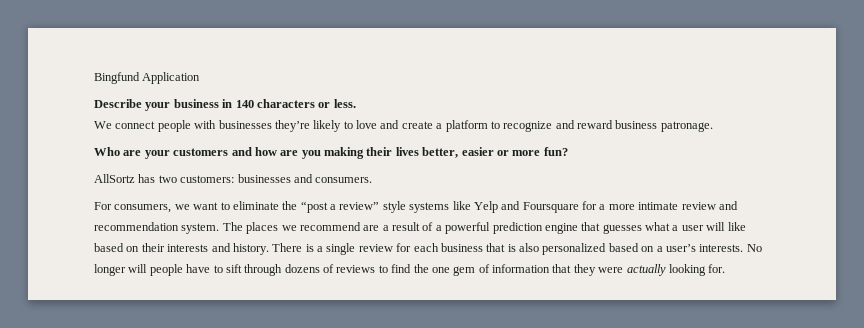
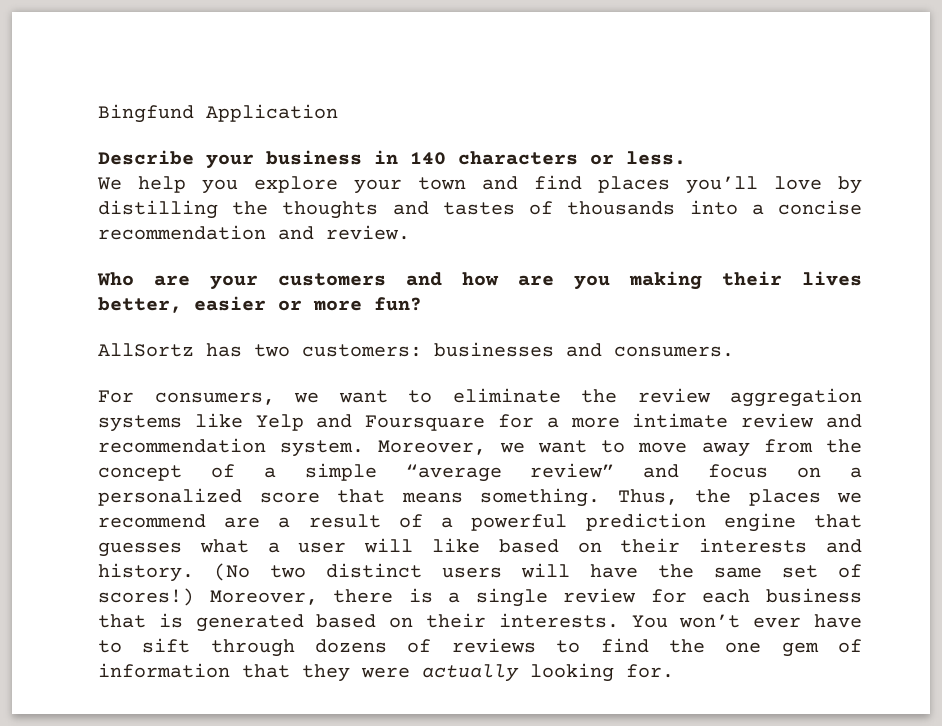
[115,120,713,132] connect people with businesses they’re likely to love and create a platform to recognize and reward business patronage. -> [138,175,862,194] [98,200,862,219] [98,225,410,240] help you explore your town and find places you’ll love by distilling the thoughts and tastes of thousands into a concise recommendation and review.
[300,201,406,213] “post a review” style -> [637,388,862,407] review aggregation
[222,222,243,231] The -> [378,439,862,457] [98,463,863,482] [98,488,731,507] Moreover, we want to move away from the concept of a simple “average review” and focus on a personalized score that means something. Thus, the
[272,243,303,252] There -> [214,563,862,581] [98,588,394,606] (No two distinct users will have the same set of scores!) Moreover, there
[519,243,762,255] [94,264,183,276] also personalized based on a user’s interests. No longer will people -> [195,613,802,632] generated based on their interests. You won’t ever

